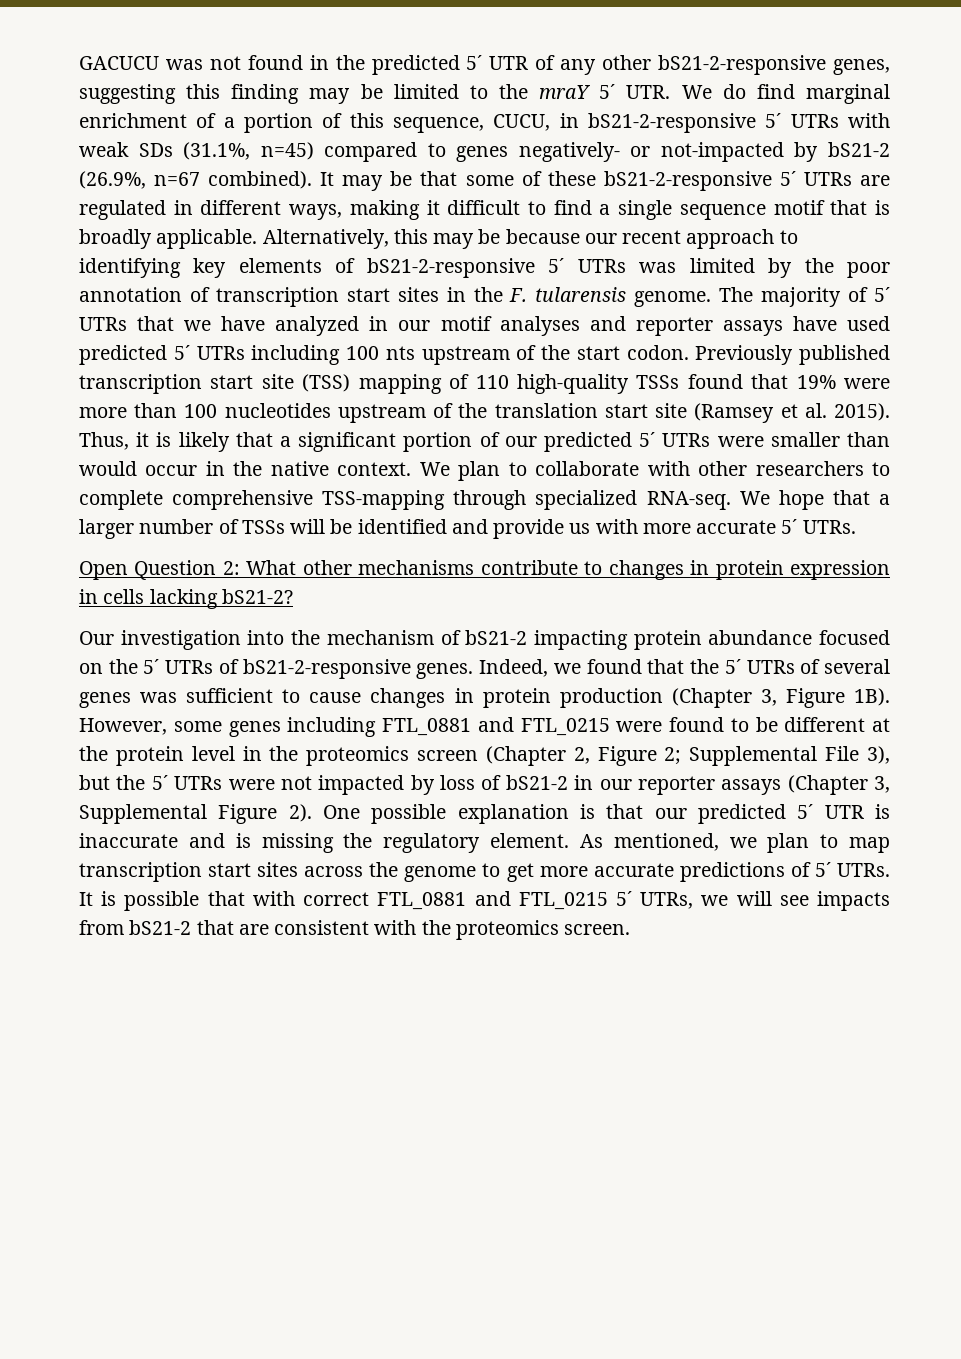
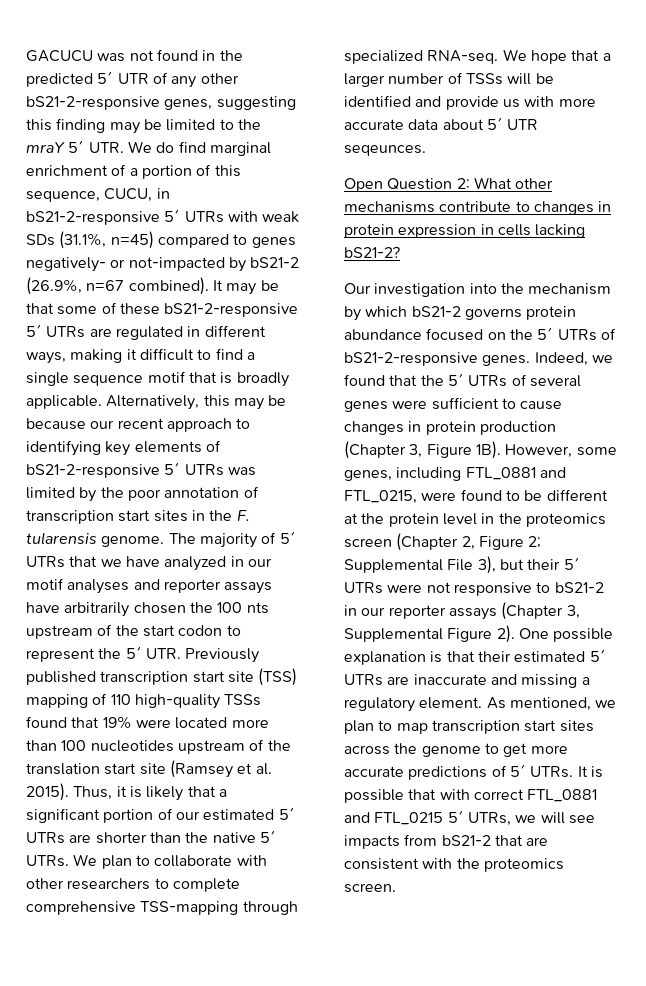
[847,316,891,331] [79,345,341,365] used predicted 5´ UTRs including -> [64,602,213,617] arbitrarily chosen the
[626,345,689,360] codon. -> [178,625,241,636] [26,646,181,662] codon to represent the 5´ UTR.
(890, 383) none -> [175,717,228,729] located
[544,432,891,452] [79,461,412,476] predicted 5´ UTRs were smaller than would occur in the native context. -> [203,807,295,821] [26,830,276,844] [26,855,69,867] estimated 5´ UTRs are shorter than the native 5´ UTRs.
[781,519,856,534] 5´ UTRs. -> [408,117,539,130] [344,145,426,156] data about 5´ UTR seqeunces.
[440,630,628,650] of bS21-2 impacting -> [344,306,522,321] by which bS21-2 governs
[140,692,178,703] was -> [392,400,428,409] were
[228,721,281,737] genes -> [344,470,392,481] genes,
[520,718,610,736] FTL_0215 -> [344,490,417,504] FTL_0215,
[116,775,146,790] the -> [527,559,561,570] their
[318,775,502,795] impacted by loss of -> [453,582,551,596] responsive to
[654,804,891,824] [79,833,373,853] our predicted 5´ UTR is inaccurate and is missing the -> [477,649,606,663] [344,674,590,688] their estimated 5´ UTRs are inaccurate and missing a

